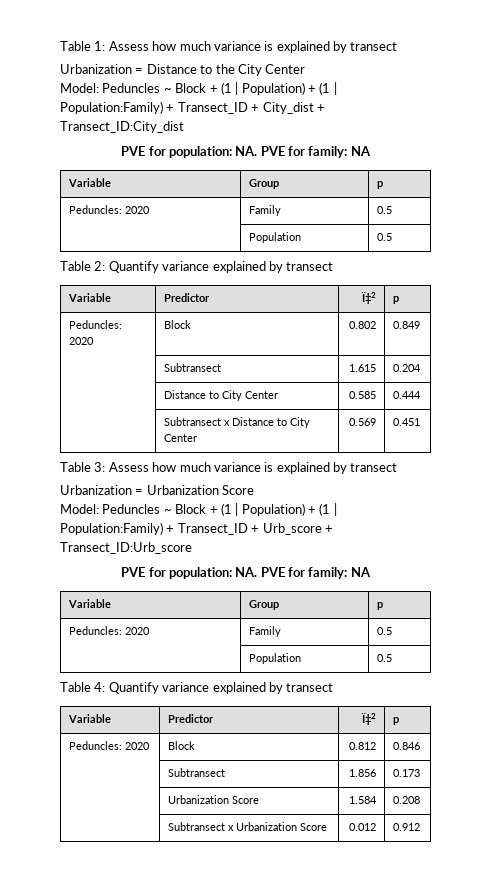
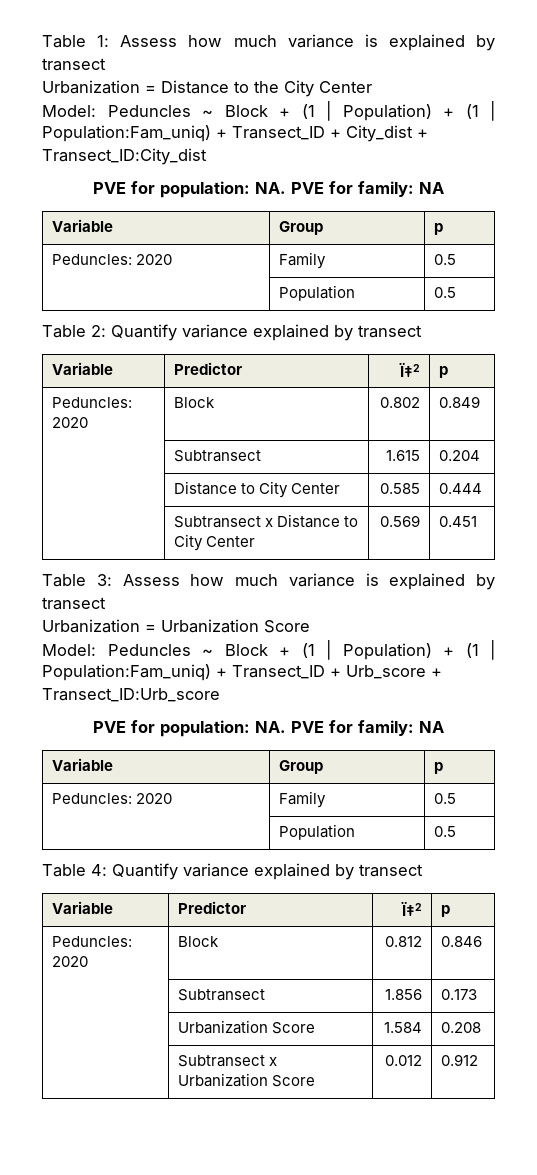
[60,101,163,114] Population:Family) -> [42,125,211,142] Population:Fam_uniq)
[60,522,163,535] Population:Family) -> [42,664,211,681] Population:Fam_uniq)

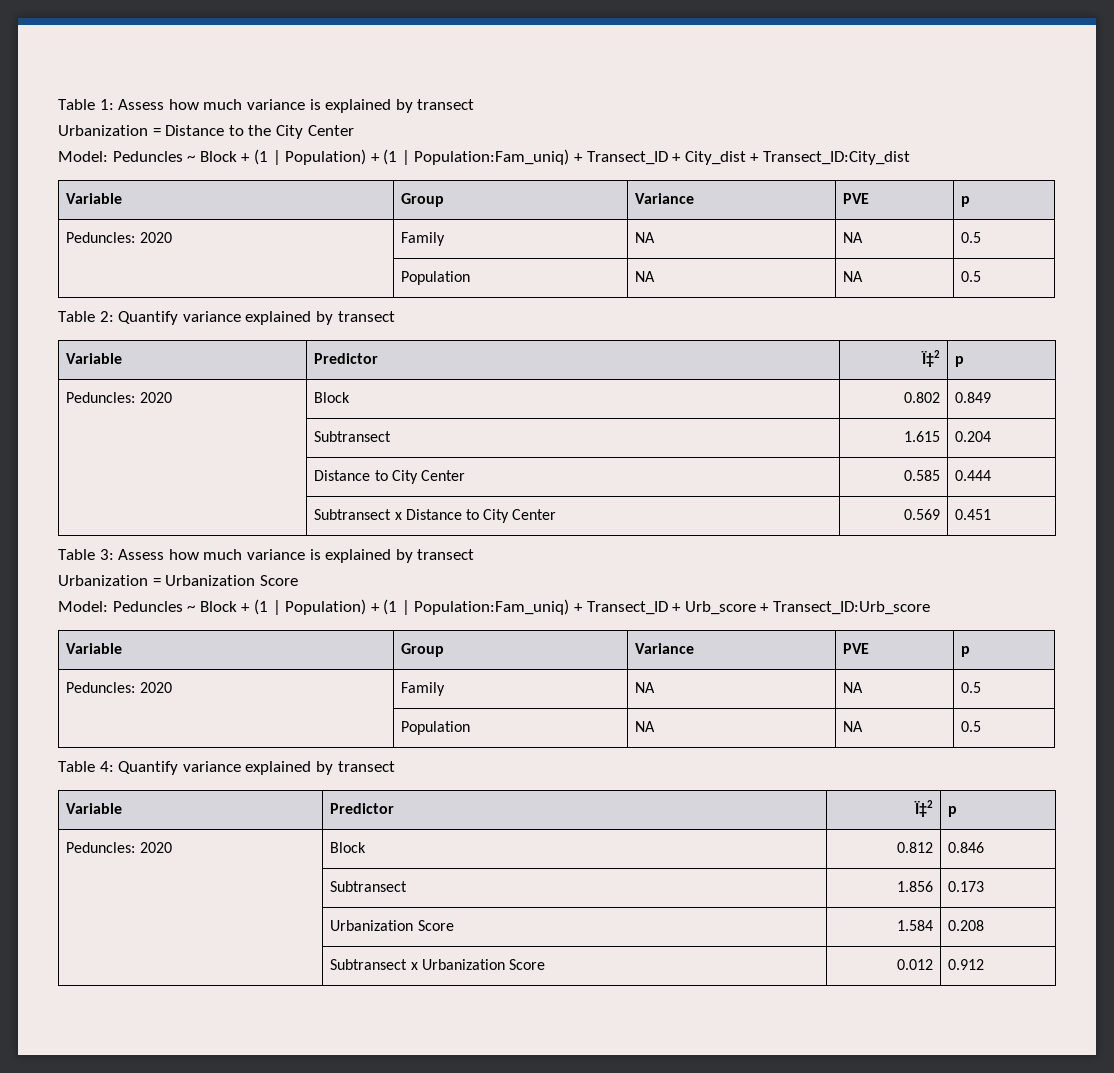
[93,181,444,198] [52,219,114,232] [279,221,324,235] [434,223,444,235] [52,254,173,265] [279,252,327,269] [434,254,457,265] [279,285,356,301] // PVE for population: NA. PVE for family: NA // Variable | Group | p // Peduncles: 2020 | Family | 0.5 // | Population -> [66,193,123,204] [401,193,445,207] [635,193,695,204] [843,193,870,204] [961,196,971,207] [66,232,172,243] [401,232,446,246] [635,232,656,243] [843,232,864,243] [961,232,982,243] [401,271,471,285] [635,271,656,282] [843,271,864,282] // Variable | Group | Variance | PVE | p // Peduncles: 2020 | Family | NA | NA | 0.5 // | Population | NA | NA
[93,720,444,737] [52,758,114,771] [279,760,324,774] [434,762,444,774] [52,793,173,804] [279,791,327,808] [434,793,457,804] [279,824,356,840] // PVE for population: NA. PVE for family: NA // Variable | Group | p // Peduncles: 2020 | Family | 0.5 // | Population -> [66,643,123,654] [401,643,445,657] [635,643,695,654] [843,643,870,654] [961,646,971,657] [66,682,172,693] [401,682,446,696] [635,682,656,693] [843,682,864,693] [961,682,982,693] [401,721,471,735] [635,721,656,732] [843,721,864,732] // Variable | Group | Variance | PVE | p // Peduncles: 2020 | Family | NA | NA | 0.5 // | Population | NA | NA

